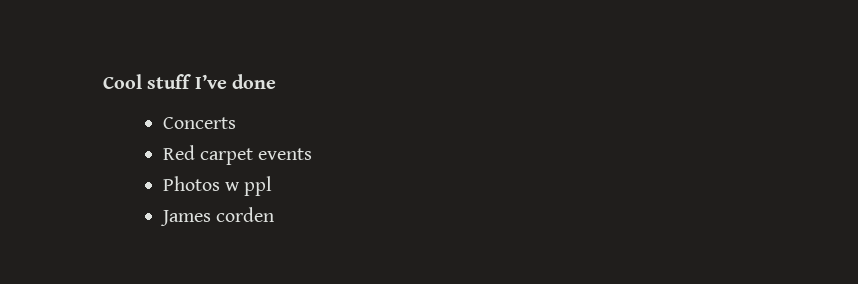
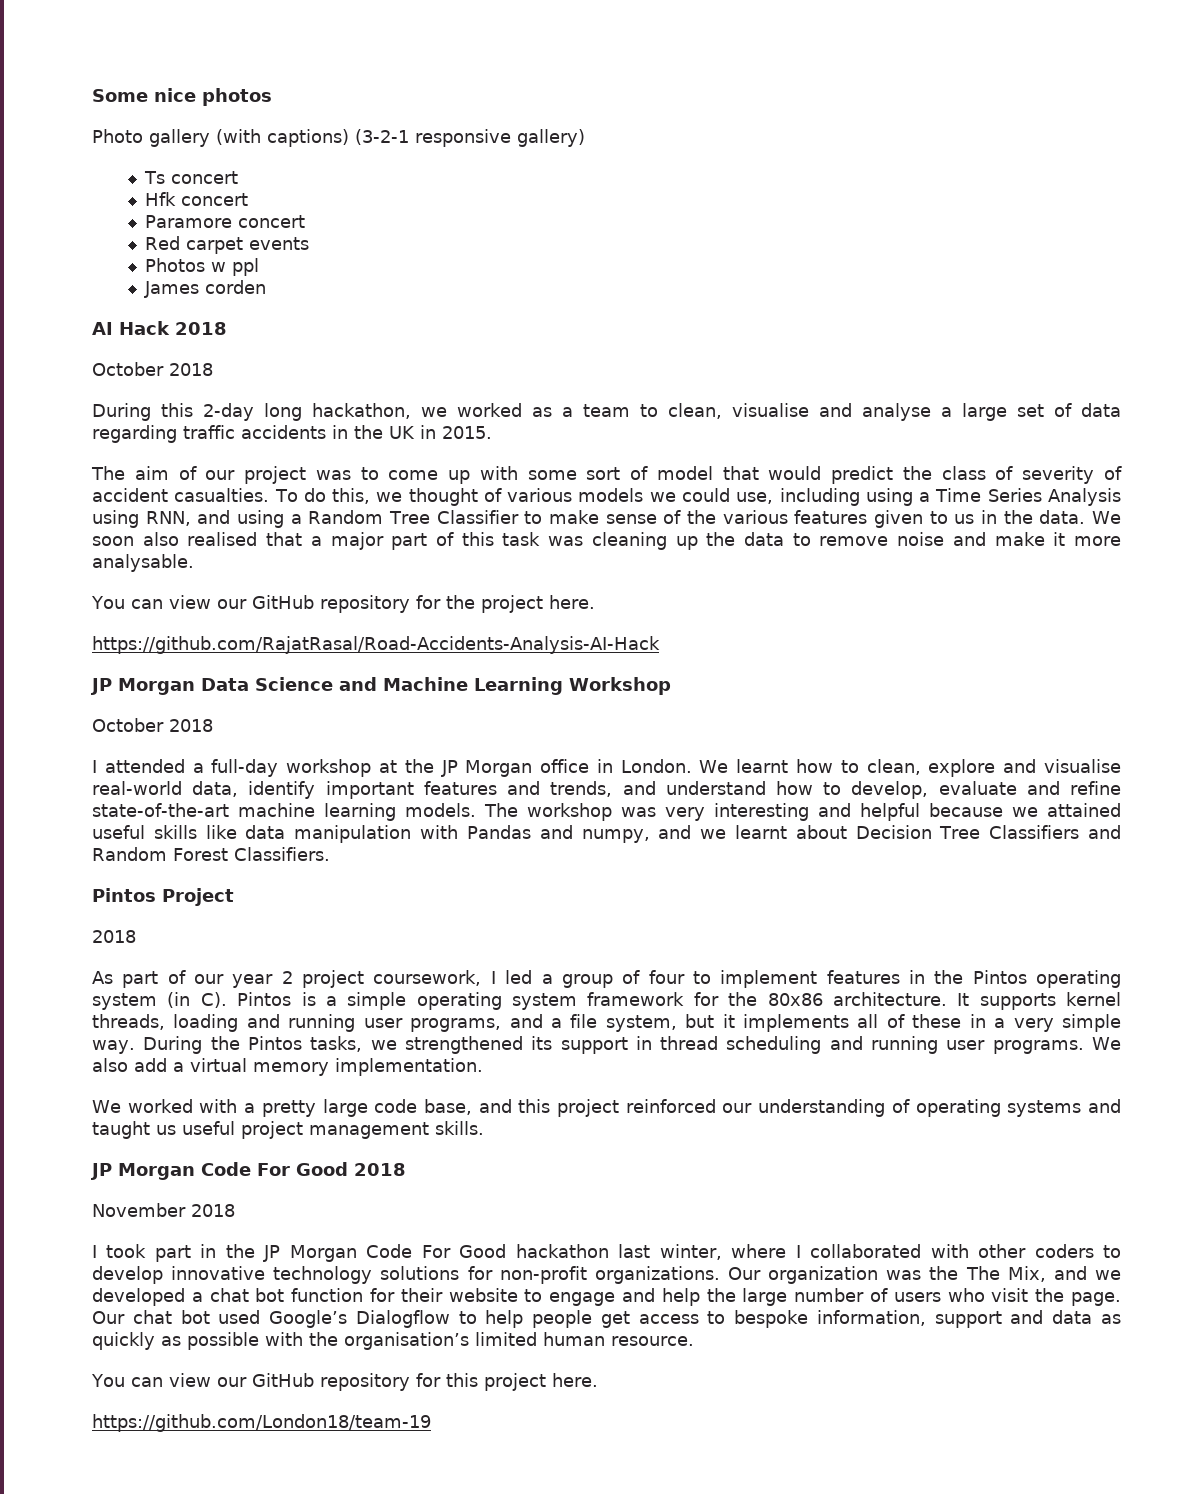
[103,74,276,89] [162,117,236,129] Cool stuff I’ve done // Concerts -> [92,88,272,106] [92,129,585,147] [143,171,238,184] [144,192,248,206] [144,215,305,228] Some nice photos // Photo gallery (with captions) (3-2-1 responsive gallery) // Ts concert // Hfk concert // Paramore concert
(275, 214) none -> [92,321,227,335] [92,362,213,376] [92,403,1121,421] [92,425,492,443] [91,466,1123,484] [92,488,1122,506] [92,510,1122,528] [92,532,1121,550] [92,554,194,572] [91,595,595,613] [92,636,660,654] [90,677,671,695] [92,718,213,732] [92,759,1121,777] [92,781,1121,799] [92,803,1121,821] [92,825,1121,843] [92,847,330,861] [92,888,234,906] [92,930,136,943] [92,970,1122,988] [92,992,1121,1010] [92,1014,1122,1032] [92,1036,1122,1054] [92,1058,483,1076] [92,1099,1122,1117] [92,1121,484,1139] [90,1162,406,1180] [92,1203,235,1217] [92,1244,1122,1262] [92,1266,1121,1284] [92,1288,1121,1306] [92,1310,1121,1328] [92,1332,694,1350] [91,1373,598,1391] [92,1414,431,1432] // AI Hack 2018 // October 2018 // During this 2-day long hackathon, we worked as a team to clean, visualise and analyse a large set of data regarding traffic accidents in the UK in 2015. // The aim of our project was to come up with some sort of model that would predict the class of severity of accident casualties. To do this, we thought of various models we could use, including using a Time Series Analysis using RNN, and using a Random Tree Classifier to make sense of the various features given to us in the data. We soon also realised that a major part of this task was cleaning up the data to remove noise and make it more analysable. // You can view our GitHub repository for the project here. // https://github.com/RajatRasal/Road-Accidents-Analysis-AI-Hack // JP Morgan Data Science and Machine Learning Workshop // October 2018 // I attended a full-day workshop at the JP Morgan office in London. We learnt how to clean, explore and visualise real-world data, identify important features and trends, and understand how to develop, evaluate and refine state-of-the-art machine learning models. The workshop was very interesting and helpful because we attained useful skills like data manipulation with Pandas and numpy, and we learnt about Decision Tree Classifiers and Random Forest Classifiers. // Pintos Project // 2018 // As part of our year 2 project coursework, I led a group of four to implement features in the Pintos operating system (in C). Pintos is a simple operating system framework for the 80x86 architecture. It supports kernel threads, loading and running user programs, and a file system, but it implements all of these in a very simple way. During the Pintos tasks, we strengthened its support in thread scheduling and running user programs. We also add a virtual memory implementation. // We worked with a pretty large code base, and this project reinforced our understanding of operating systems and taught us useful project management skills. // JP Morgan Code For Good 2018 // November 2018 // I took part in the JP Morgan Code For Good hackathon last winter, where I collaborated with other coders to develop innovative technology solutions for non-profit organizations. Our organization was the The Mix, and we developed a chat bot function for their website to engage and help the large number of users who visit the page. Our chat bot used Google’s Dialogflow to help people get access to bespoke information, support and data as quickly as possible with the organisation’s limited human resource. // You can view our GitHub repository for this project here. // https://github.com/London18/team-19

